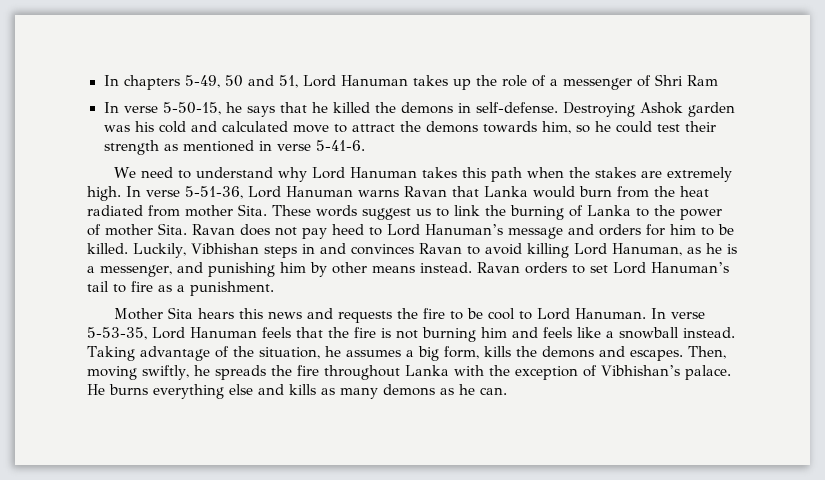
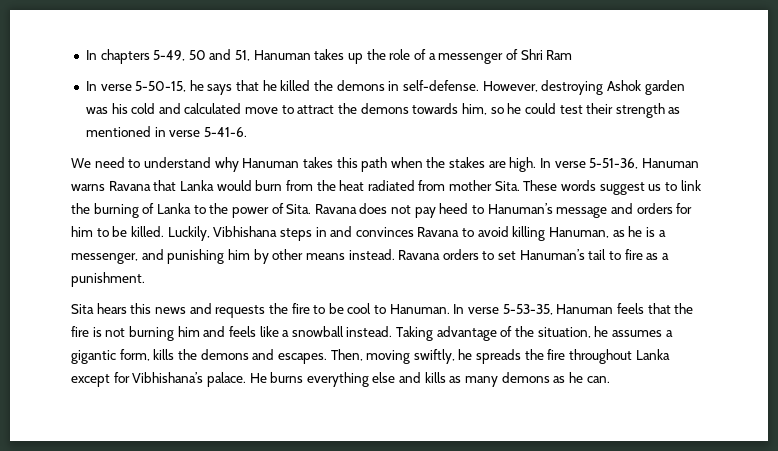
[302,75,336,87] Lord -> (251, 55) none
[562,102,635,117] Destroying -> [482,80,604,95] However, destroying
[311,167,345,179] Lord -> (239, 164) none
[666,167,732,182] extremely -> (506, 164) none
[248,186,281,198] Lord -> (639, 163) none
[404,186,447,197] Ravan -> [108,181,151,191] Ravana
[105,223,235,236] mother Sita. Ravan -> [286,204,357,214] Sita. Ravana
[387,224,420,236] Lord -> (485, 209) none
[190,243,259,254] Vibhishan -> [213,226,278,237] Vibhishana
[418,243,462,254] Ravan -> [417,227,460,237] Ravana
[573,243,607,255] Lord -> (546, 233) none
[477,262,520,273] Ravan -> [398,250,441,260] Ravana
[613,262,646,274] Lord -> (517, 255) none
[113,308,163,320] Mother -> (145, 279) none
[536,308,570,320] Lord -> (387, 309) none
[152,327,185,339] Lord -> (553, 309) none
[417,346,439,361] big -> [71,350,116,364] gigantic
[453,365,680,380] with the exception of Vibhishan’s -> [71,372,204,387] except for Vibhishana’s

